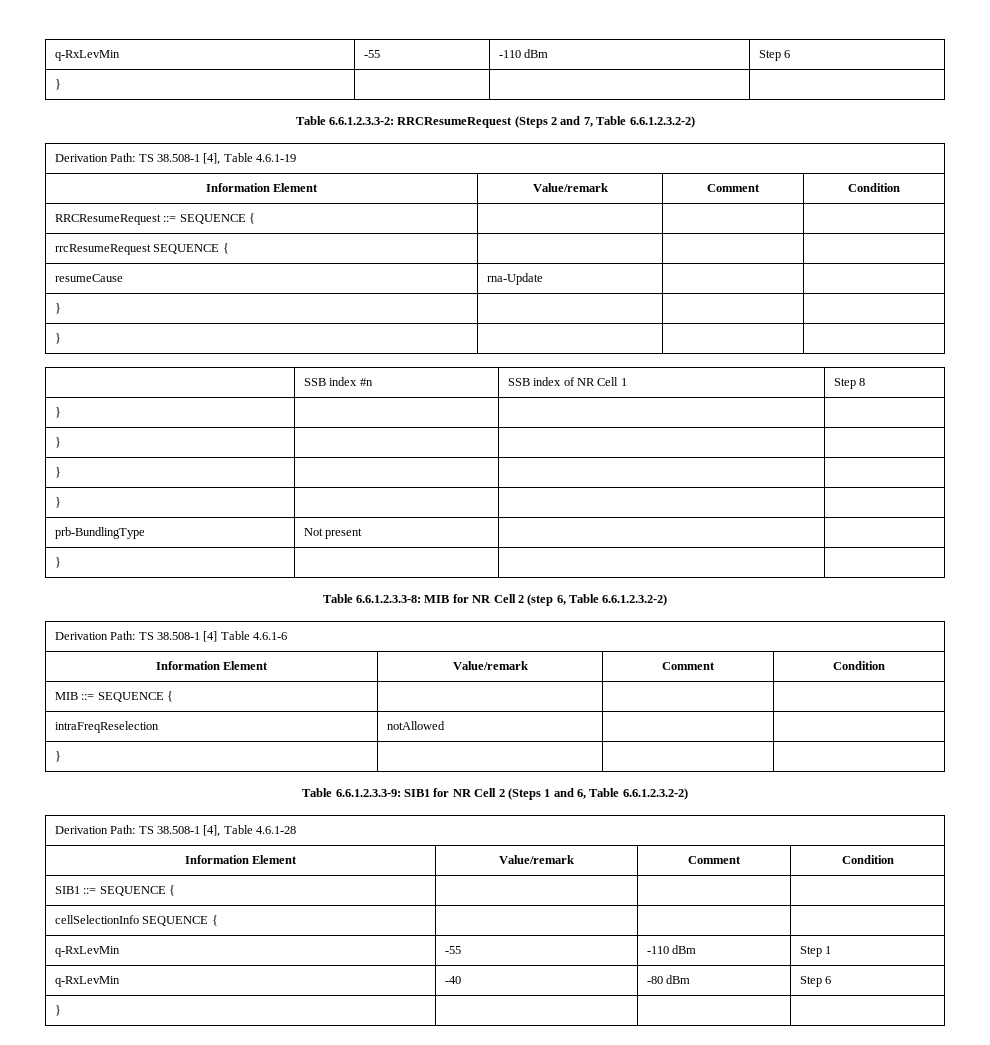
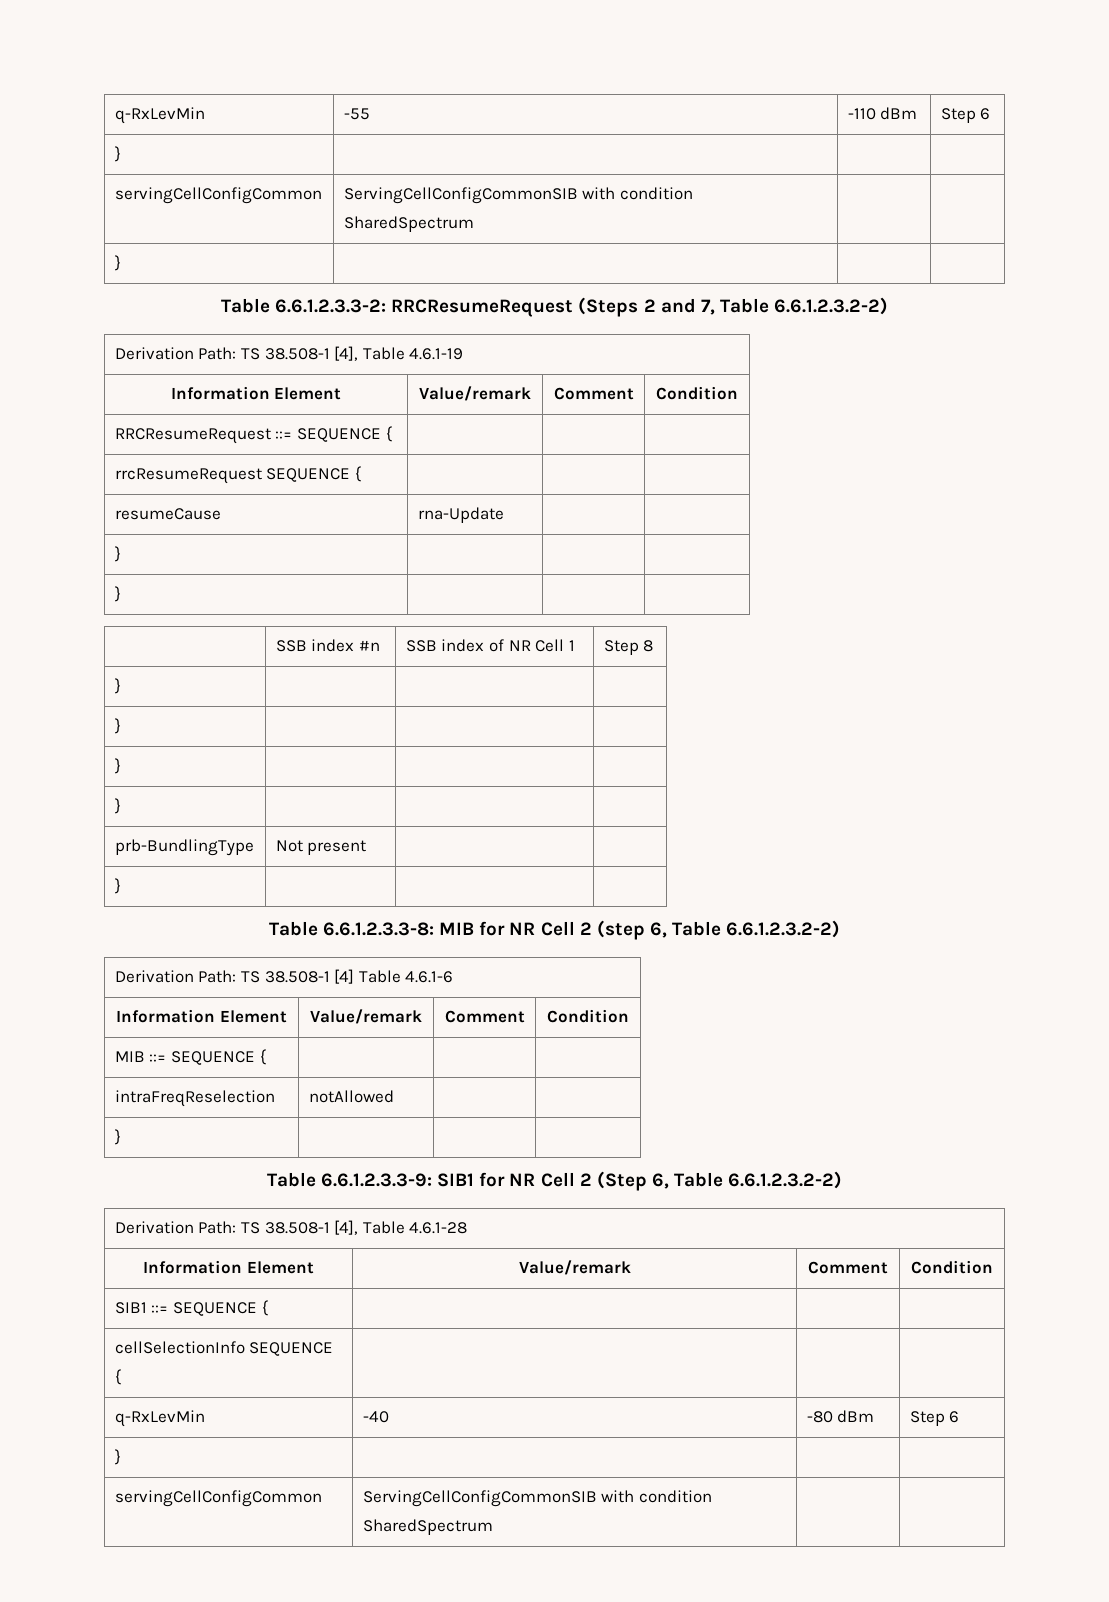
(61, 84) none -> [114,187,322,204] [343,187,693,204] [343,216,474,232] [114,255,121,271] // servingCellConfigCommon | ServingCellConfigCommonSIB with condition SharedSpectrum | | // } | | |
[507,788,574,800] (Steps 1 and -> [596,1171,647,1191] (Step
[54,946,120,957] [444,946,461,954] [646,945,697,954] [799,946,832,957] // q-RxLevMin | -55 | -110 dBm | Step 1 -> (121, 1377) none
(61, 1010) none -> [114,1490,322,1507] [362,1490,712,1507] [362,1519,493,1535] // servingCellConfigCommon | ServingCellConfigCommonSIB with condition SharedSpectrum | |

